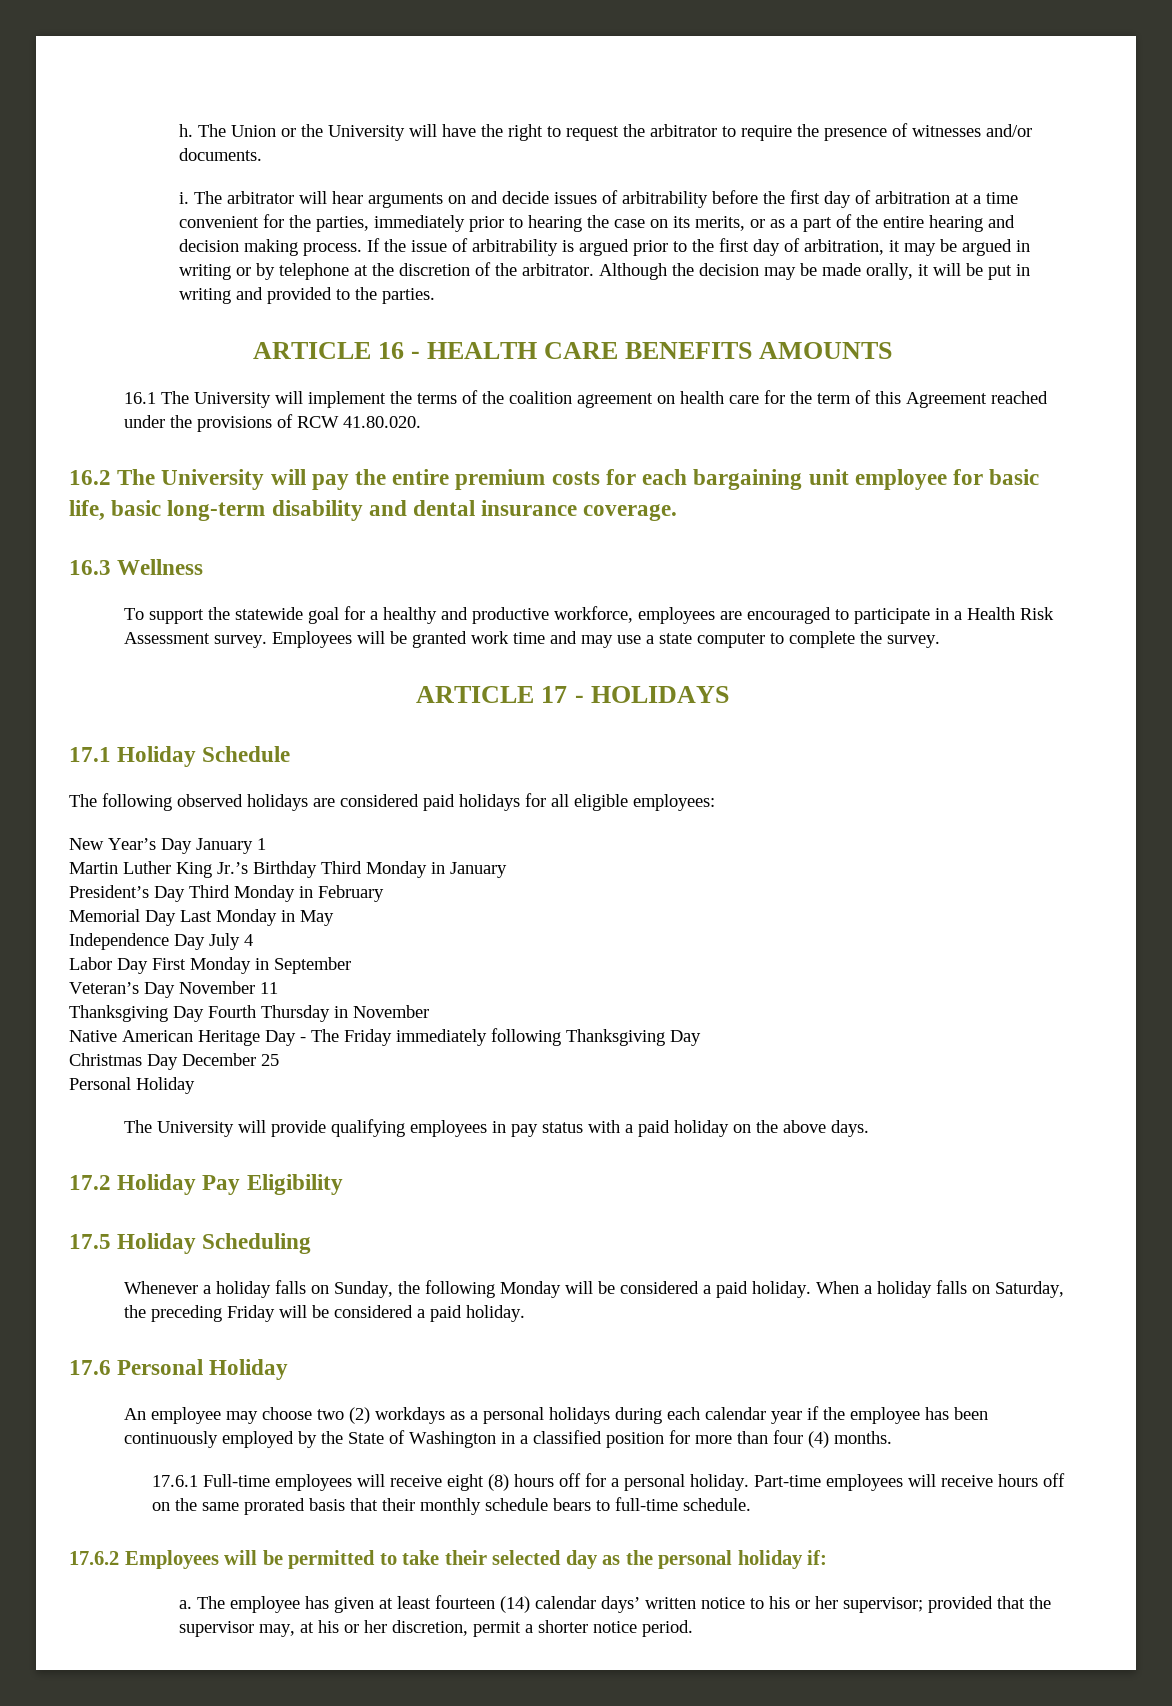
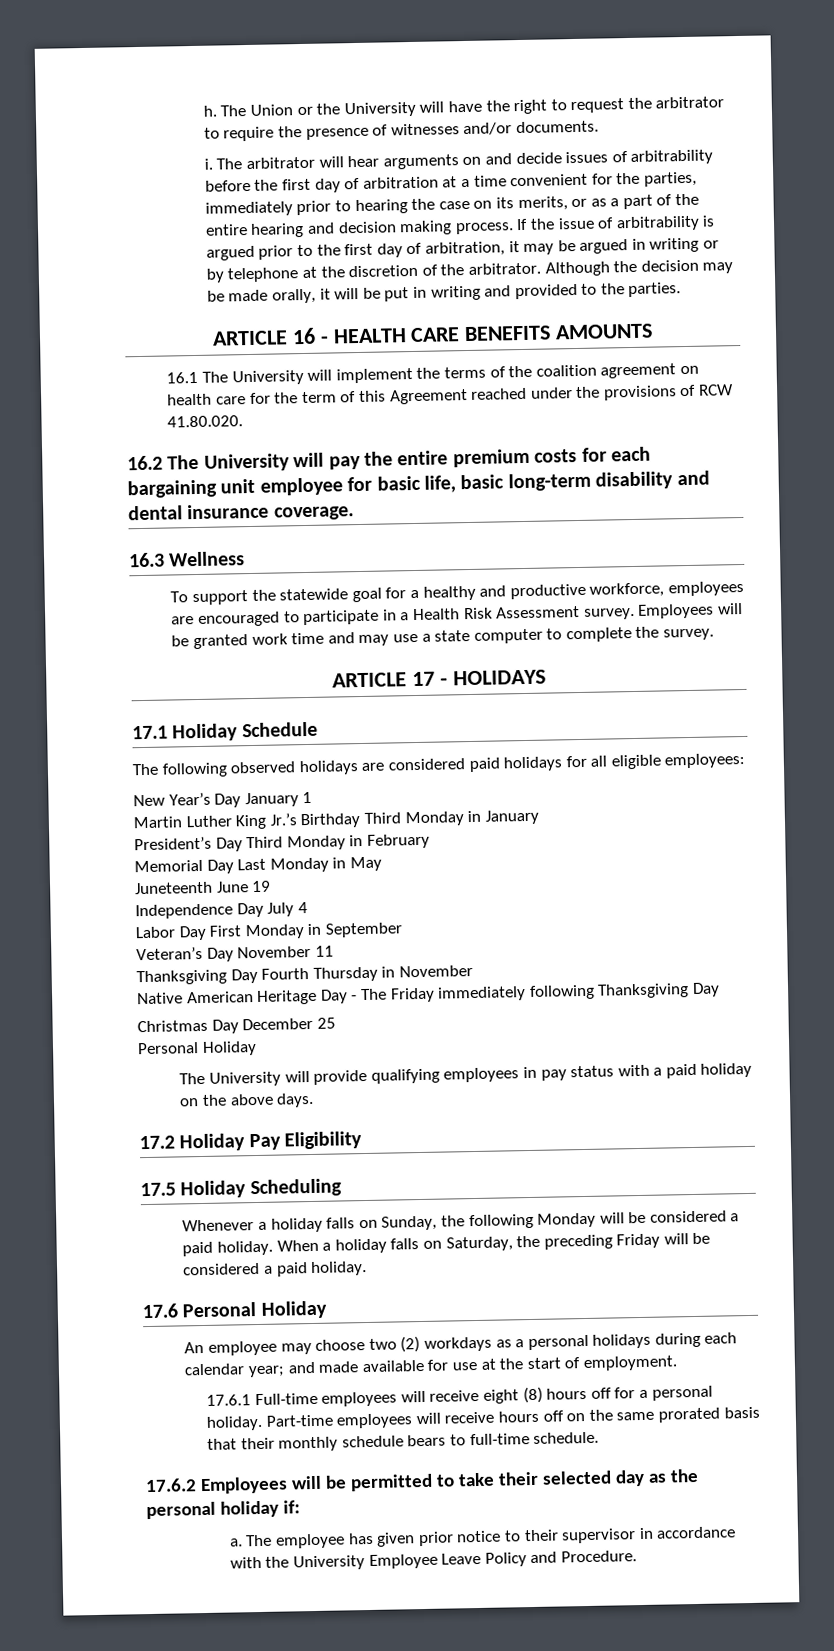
(334, 918) none -> [135,880,272,895] // Juneteenth June 19
[771,1406,989,1424] [124,1430,893,1448] year if the employee has been continuously employed by the State of Washington in a classified position for more than four (4) months. -> [247,1355,678,1378] year; and made available for use at the start of employment.
[379,1595,1052,1613] [179,1620,694,1637] at least fourteen (14) calendar days’ written notice to his or her supervisor; provided that the supervisor may, at his or her discretion, permit a shorter notice period. -> [417,1526,737,1547] [229,1550,637,1571] prior notice to their supervisor in accordance with the University Employee Leave Policy and Procedure.

